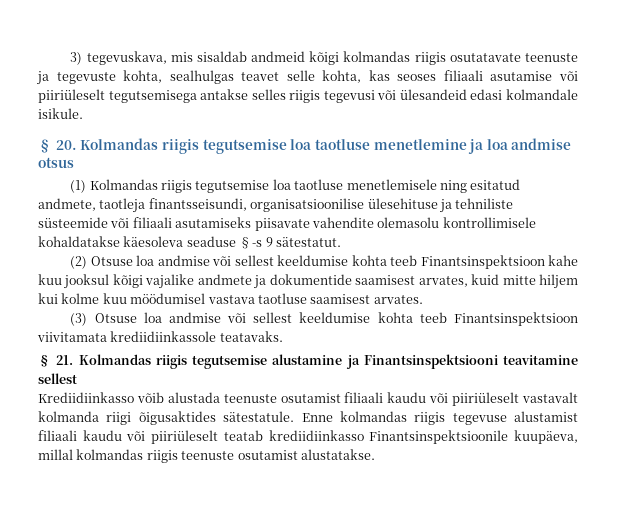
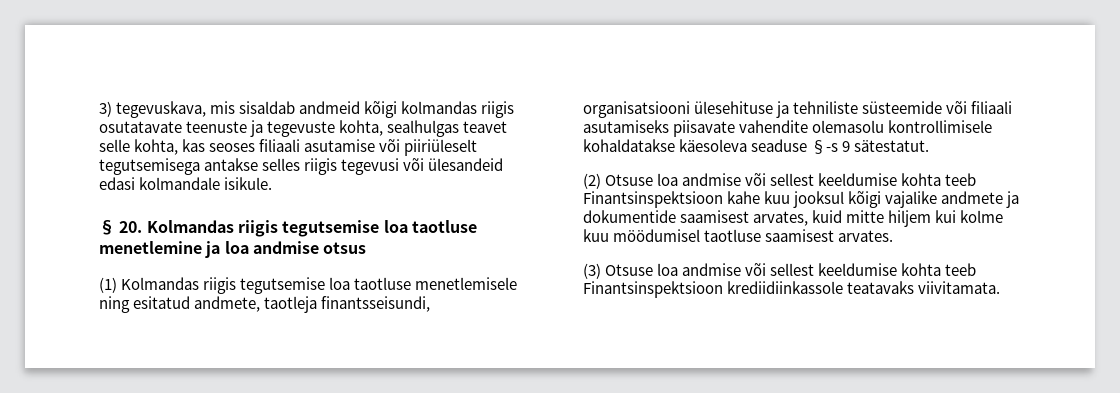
[250,198,365,212] organisatsioonilise -> [583,101,690,118] organisatsiooni
[207,295,255,304] vastava -> (701, 235) none
[37,331,283,342] [38,354,578,369] [38,373,77,384] [38,392,579,406] [38,411,578,425] [38,430,578,444] [38,449,375,463] viivitamata krediidiinkassole teatavaks. // § 21. Kolmandas riigis tegutsemise alustamine ja Finantsinspektsiooni teavitamine sellest // Krediidiinkasso võib alustada teenuste osutamist filiaali kaudu või piiriüleselt vastavalt kolmanda riigi õigusaktides sätestatule. Enne kolmandas riigis tegevuse alustamist filiaali kaudu või piiriüleselt teatab krediidiinkasso Finantsinspektsioonile kuupäeva, millal kolmandas riigis teenuste osutamist alustatakse. -> [727,281,1001,294] krediidiinkassole teatavaks viivitamata.

